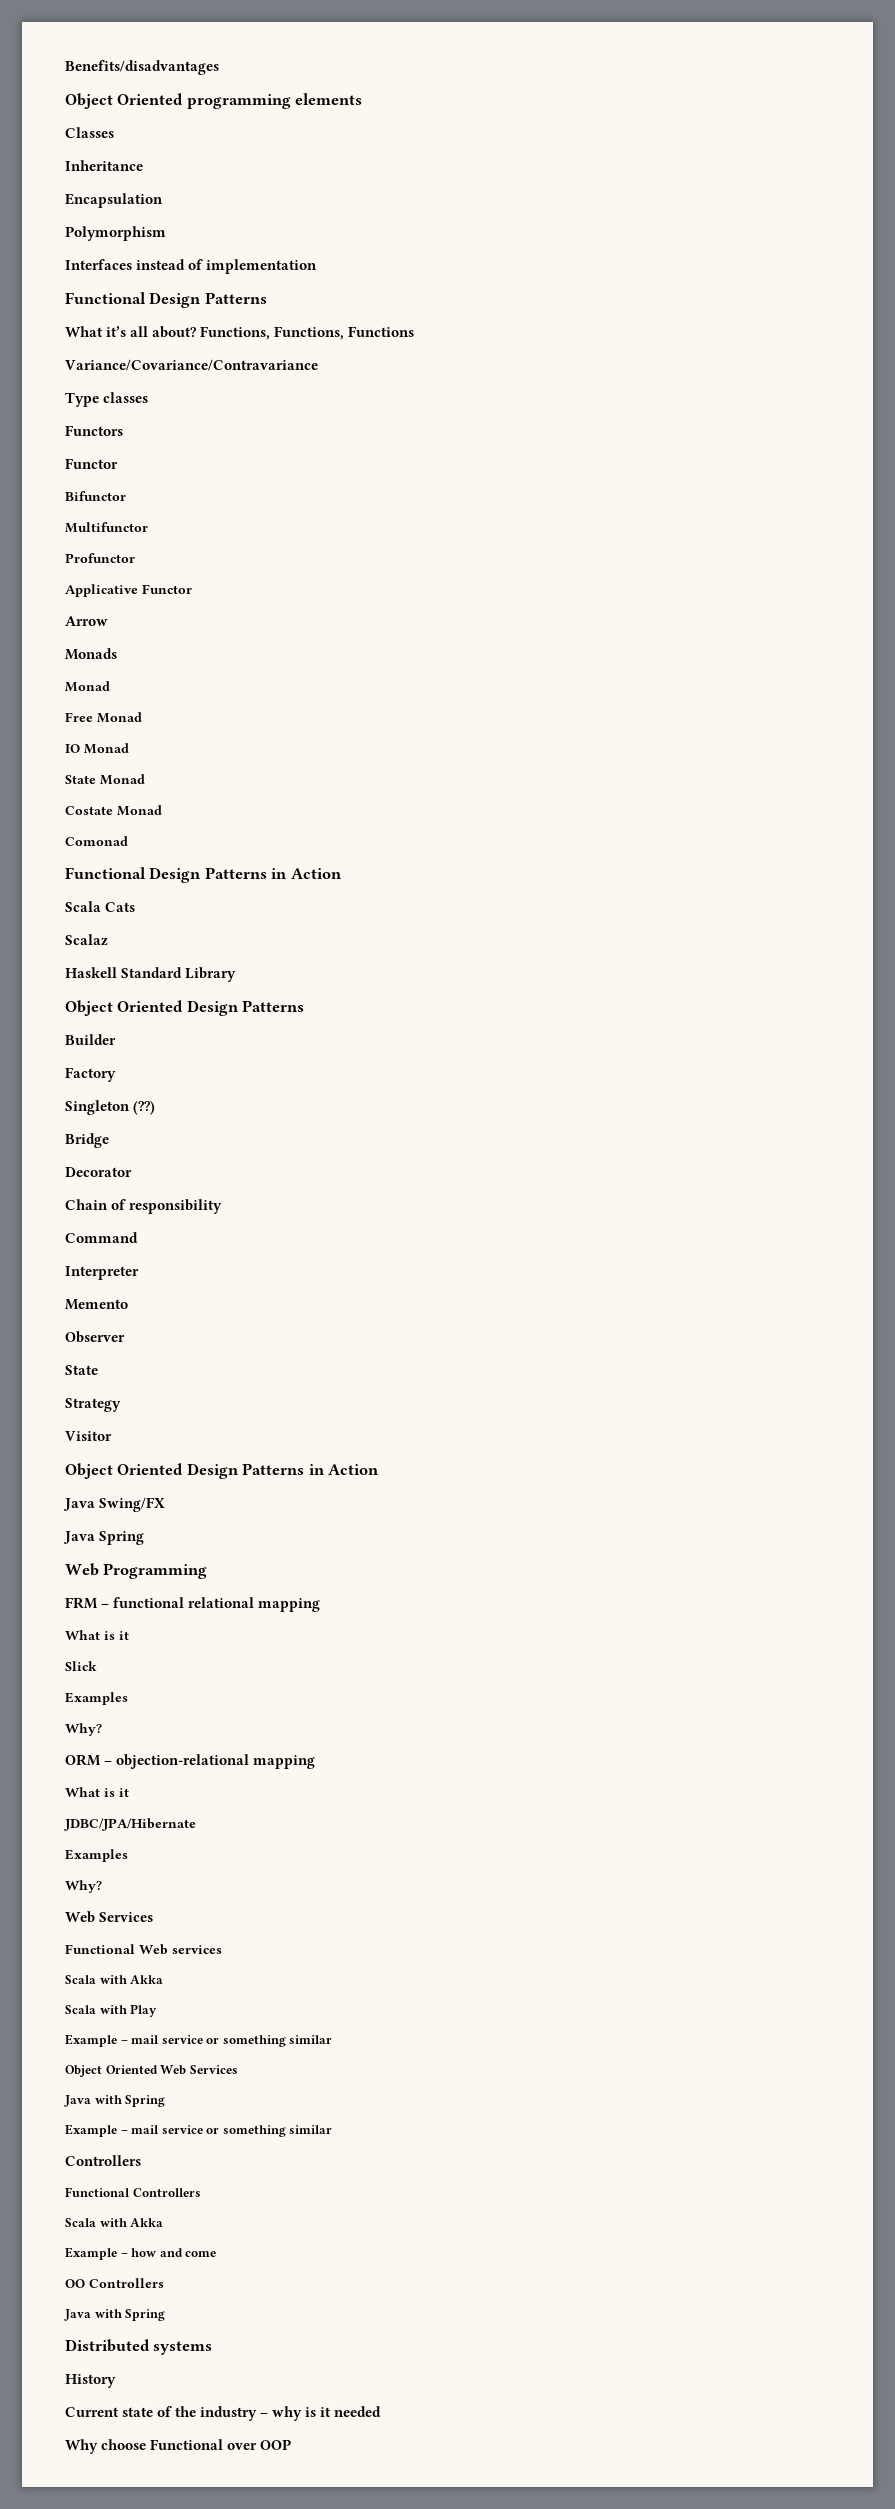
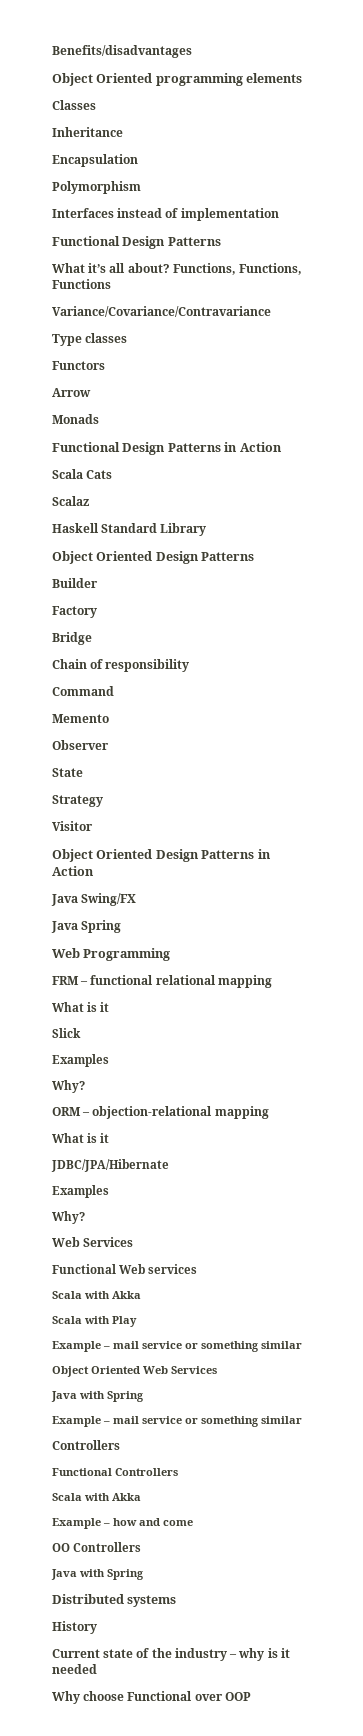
[65,458,118,469] [65,491,126,501] [65,522,148,533] [65,553,135,563] [65,584,192,597] [65,616,108,626] [65,648,117,660] [65,681,110,692] [65,712,142,723] [65,743,129,754] [65,774,145,785] [65,805,162,816] [65,836,128,846] Functor // Bifunctor // Multifunctor // Profunctor // Applicative Functor // Arrow // Monads // Monad // Free Monad // IO Monad // State Monad // Costate Monad // Comonad -> [52,388,91,397] [52,414,99,424] Arrow // Monads
[65,1100,156,1115] // Singleton (??) -> (97, 612) none
[65,1167,132,1177] // Decorator -> (92, 638) none
[65,1266,139,1280] // Interpreter -> (114, 691) none

